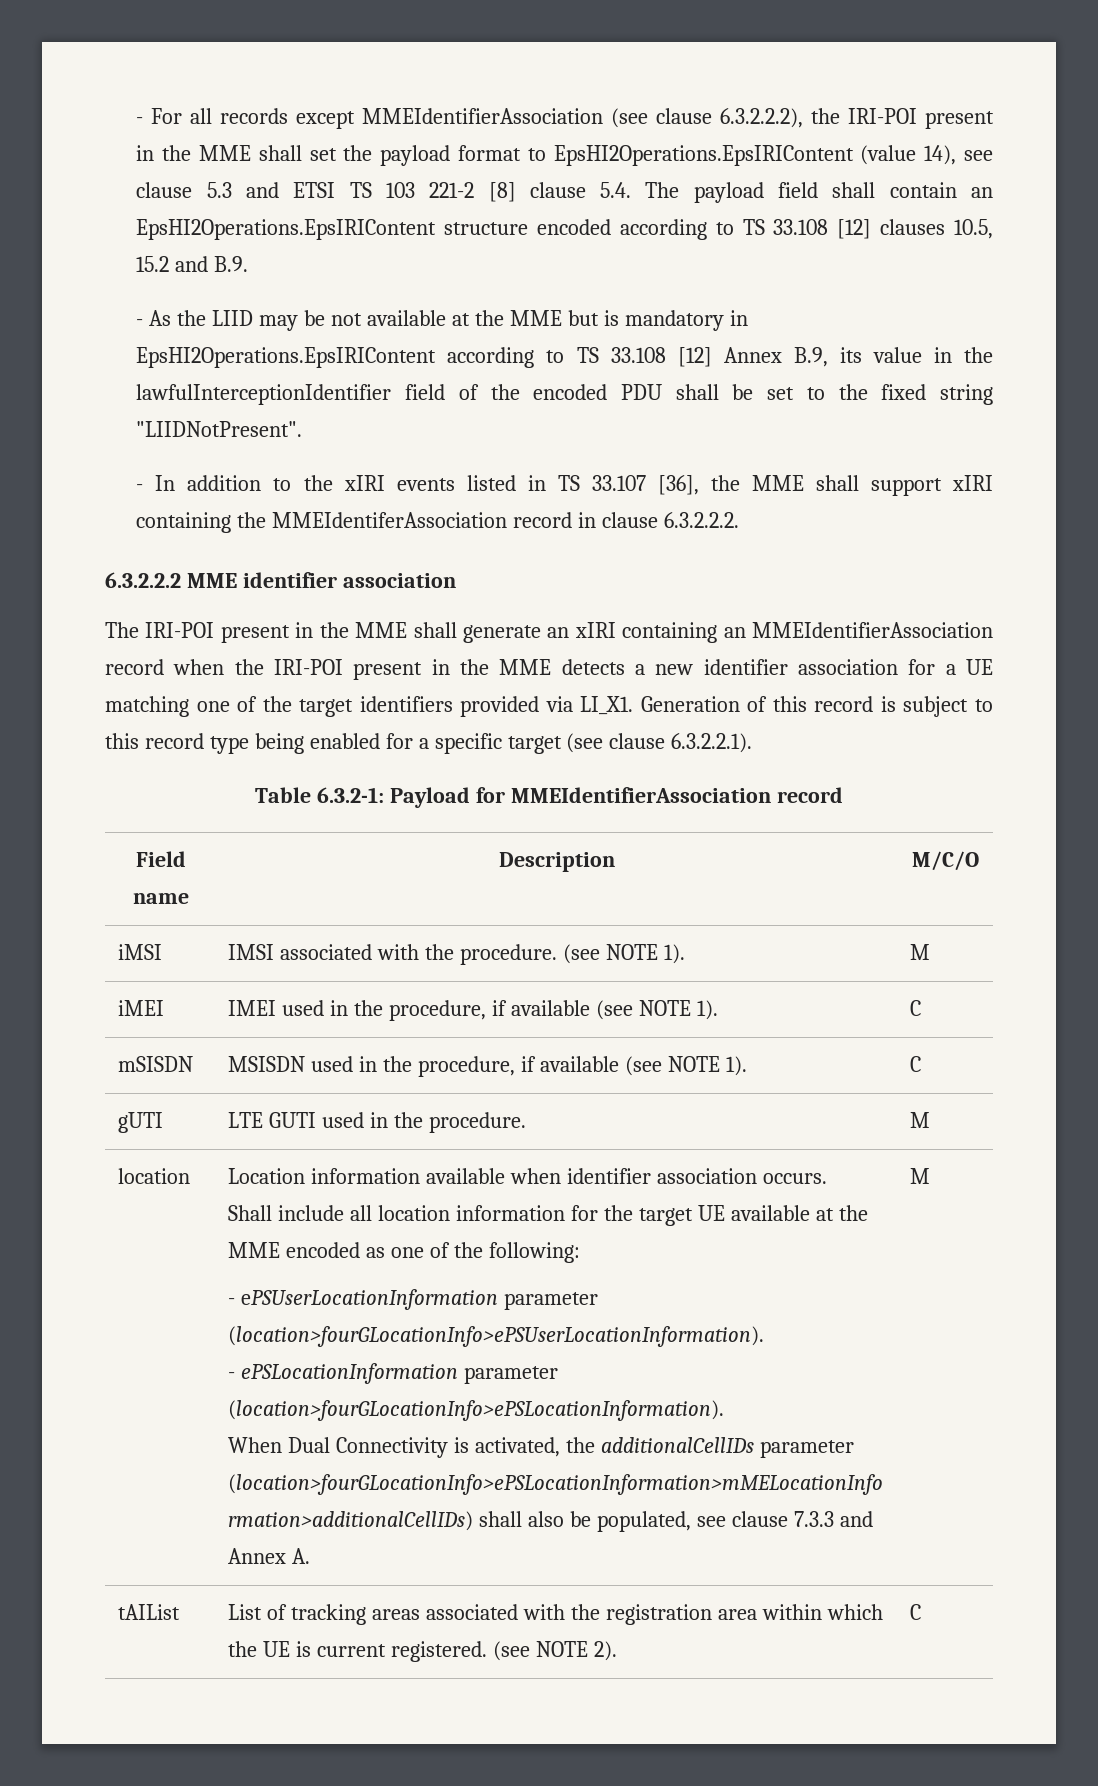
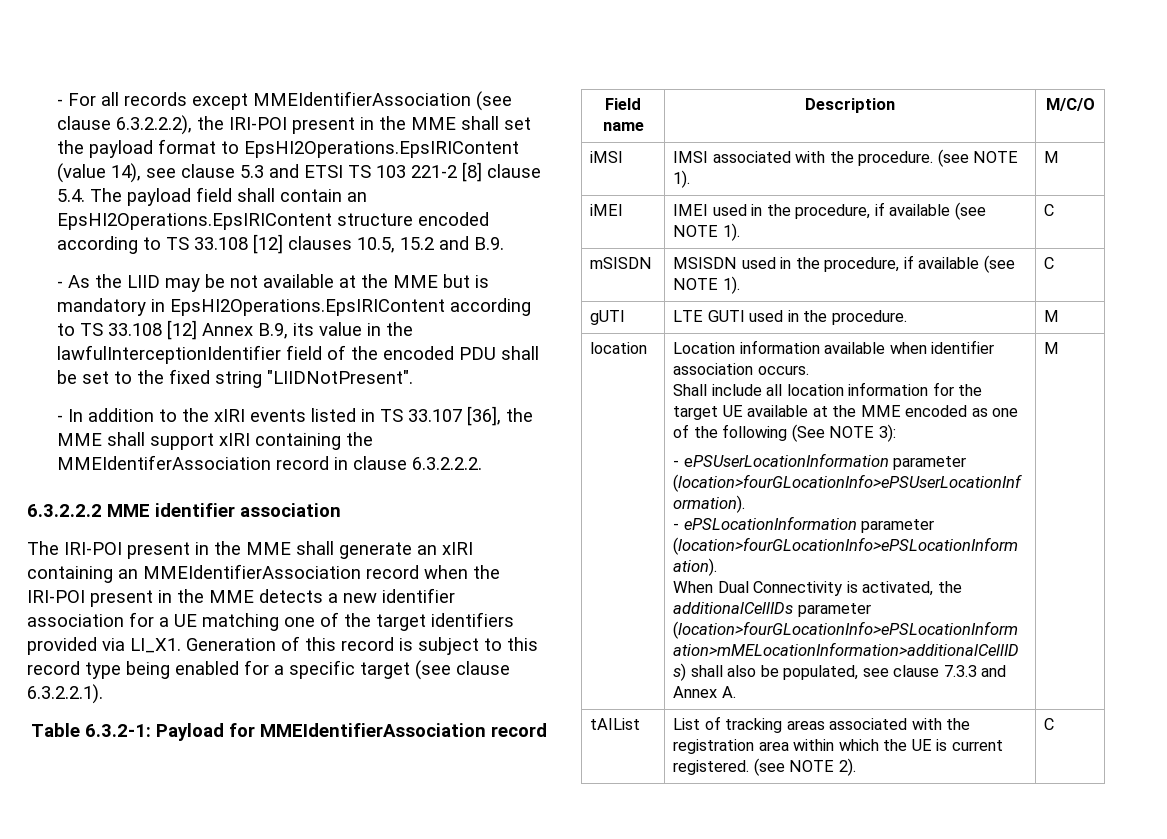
[488,1242,580,1263] following: -> [722,424,896,442] following (See NOTE 3):

